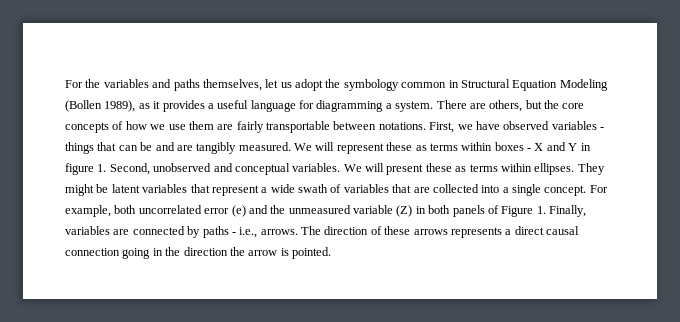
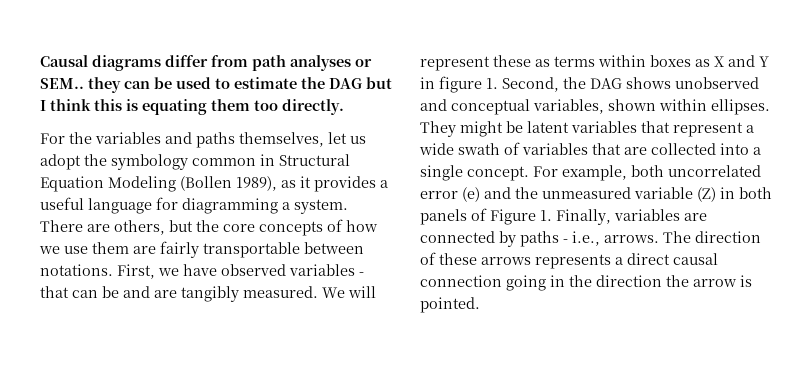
(65, 84) none -> [40,55,372,71] [40,77,392,93] [40,99,344,115] Causal diagrams differ from path analyses or SEM.. they can be used to estimate the DAG but I think this is equating them too directly. //
[65,142,94,154] things -> (364, 274) none
[527,148,531,151] - -> [695,59,710,67] as
[153,163,498,175] unobserved and conceptual variables. We will present these as terms -> [563,77,759,89] [420,99,656,115] the DAG shows unobserved and conceptual variables, shown

